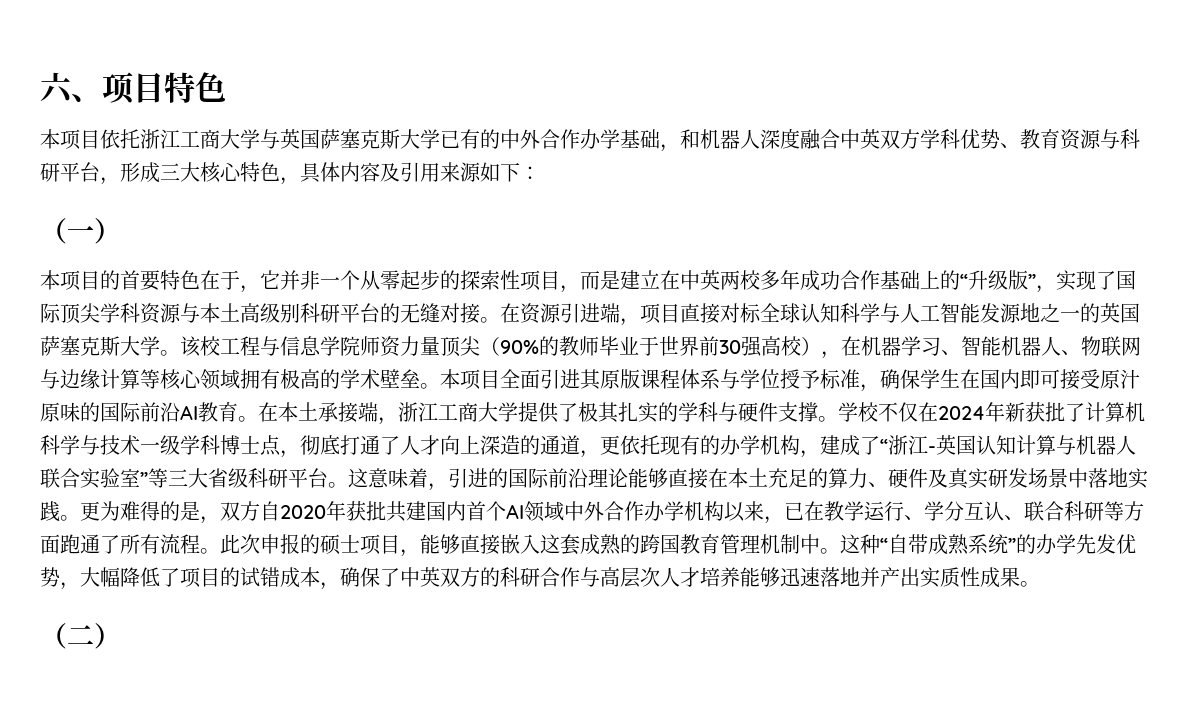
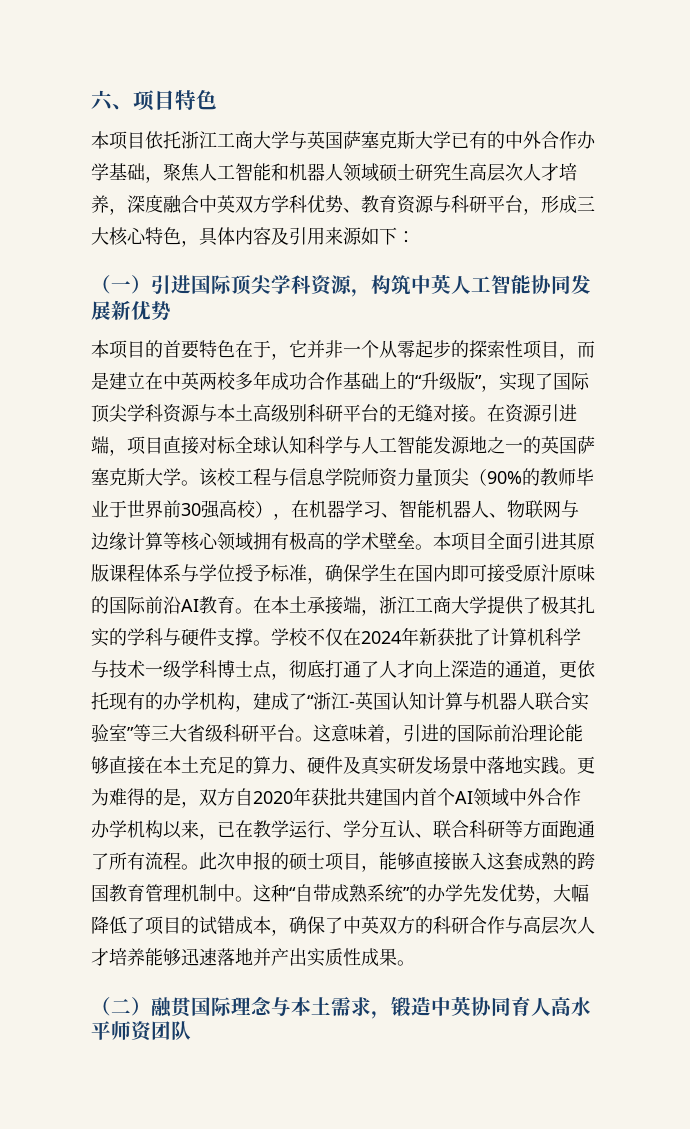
[680,129,760,149] 和机器人 -> [163,163,577,182] [91,195,127,215] 聚焦人工智能和机器人领域硕士研究生高层次人才培养，
(121, 231) none -> [151,275,591,297] [91,300,171,320] 引进国际顶尖学科资源，构筑中英人工智能协同发展新优势
(121, 636) none -> [151,996,591,1019] [91,1021,191,1042] 融贯国际理念与本土需求，锻造中英协同育人高水平师资团队

